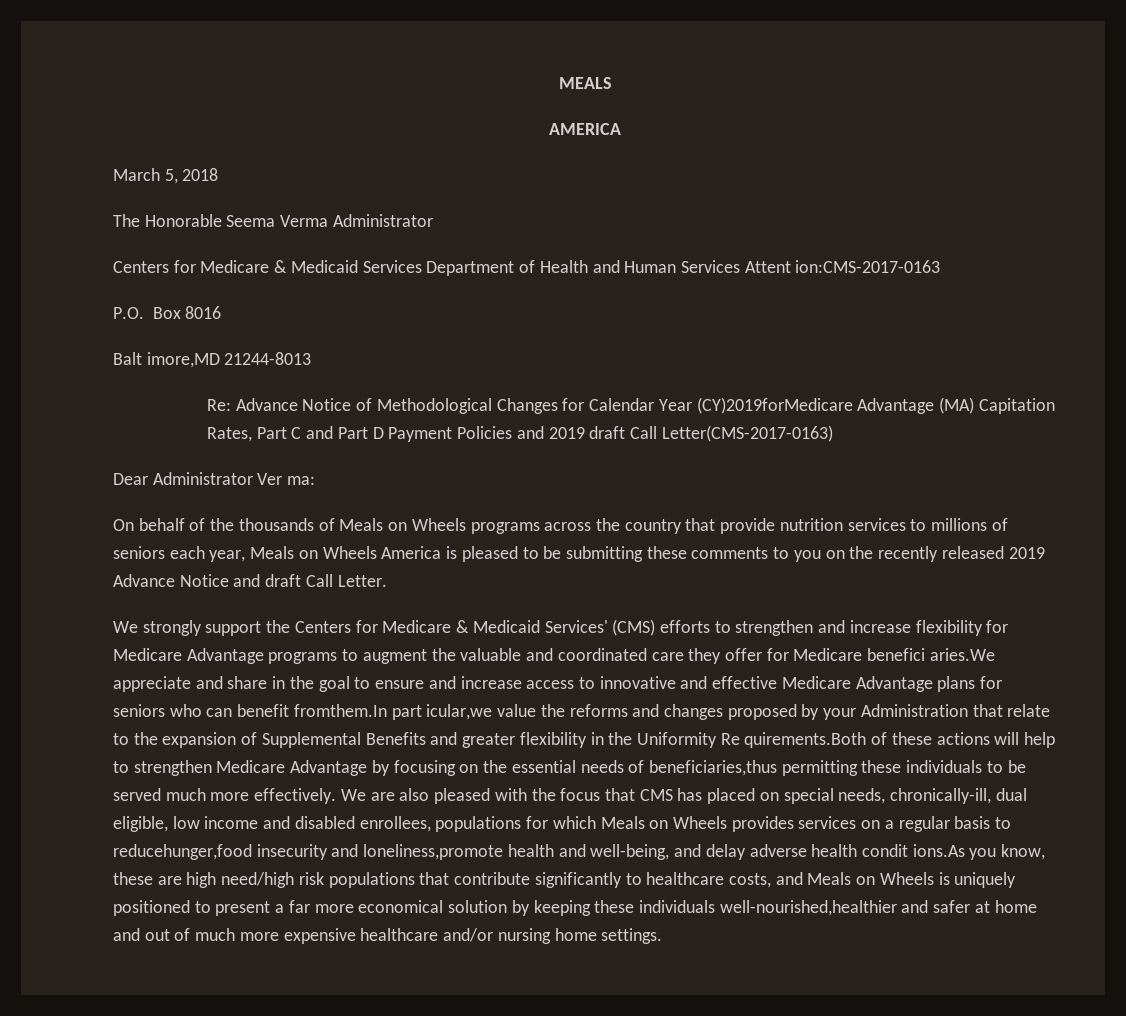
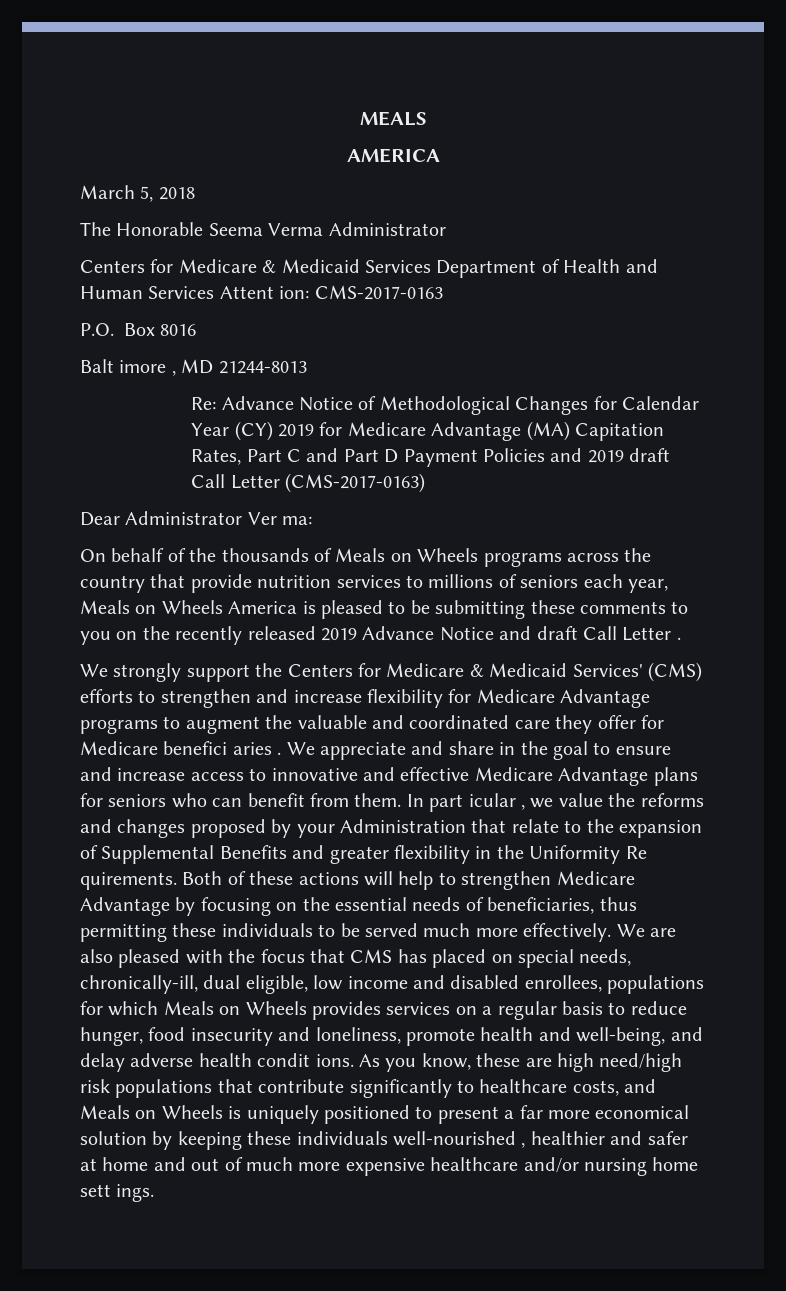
[795,260,941,273] ion:CMS-2017-0163 -> [279,285,443,300] ion: CMS-2017-0163
[146,352,220,368] imore,MD -> [119,359,214,376] imore , MD
[696,397,853,414] (CY)2019forMedicare -> [234,421,426,441] (CY) 2019 for Medicare
[661,425,833,442] Letter(CMS-2017-0163) -> [230,473,425,493] Letter (CMS-2017-0163)
[337,575,387,587] Letter. -> [622,627,681,641] Letter .
[929,648,995,661] aries.We -> [232,742,315,755] aries . We
[293,704,493,720] fromthem.In part icular,we -> [310,793,554,812] from them. In part icular , we
[744,732,867,748] quirements.Both -> [80,871,223,890] quirements. Both
[648,760,777,776] beneficiaries,thus -> [487,897,637,914] beneficiaries, thus
[113,844,504,860] reducehunger,food insecurity and loneliness,promote -> [630,1001,687,1015] [80,1027,475,1046] reduce hunger, food insecurity and loneliness, promote
[912,844,965,857] ions.As -> [315,1054,380,1067] ions. As
[719,900,897,916] well-nourished,healthier -> [393,1131,605,1148] well-nourished , healthier
[601,928,663,944] settings. -> [80,1184,155,1202] sett ings.

